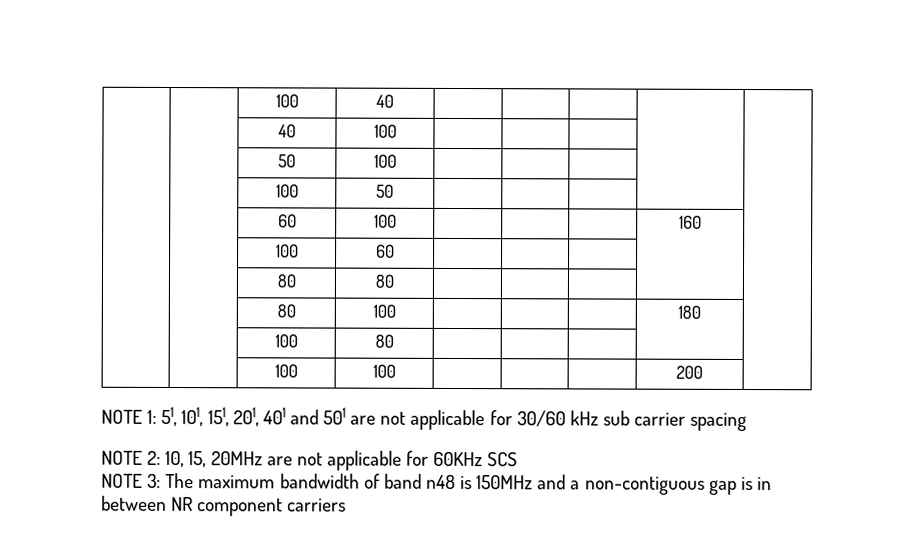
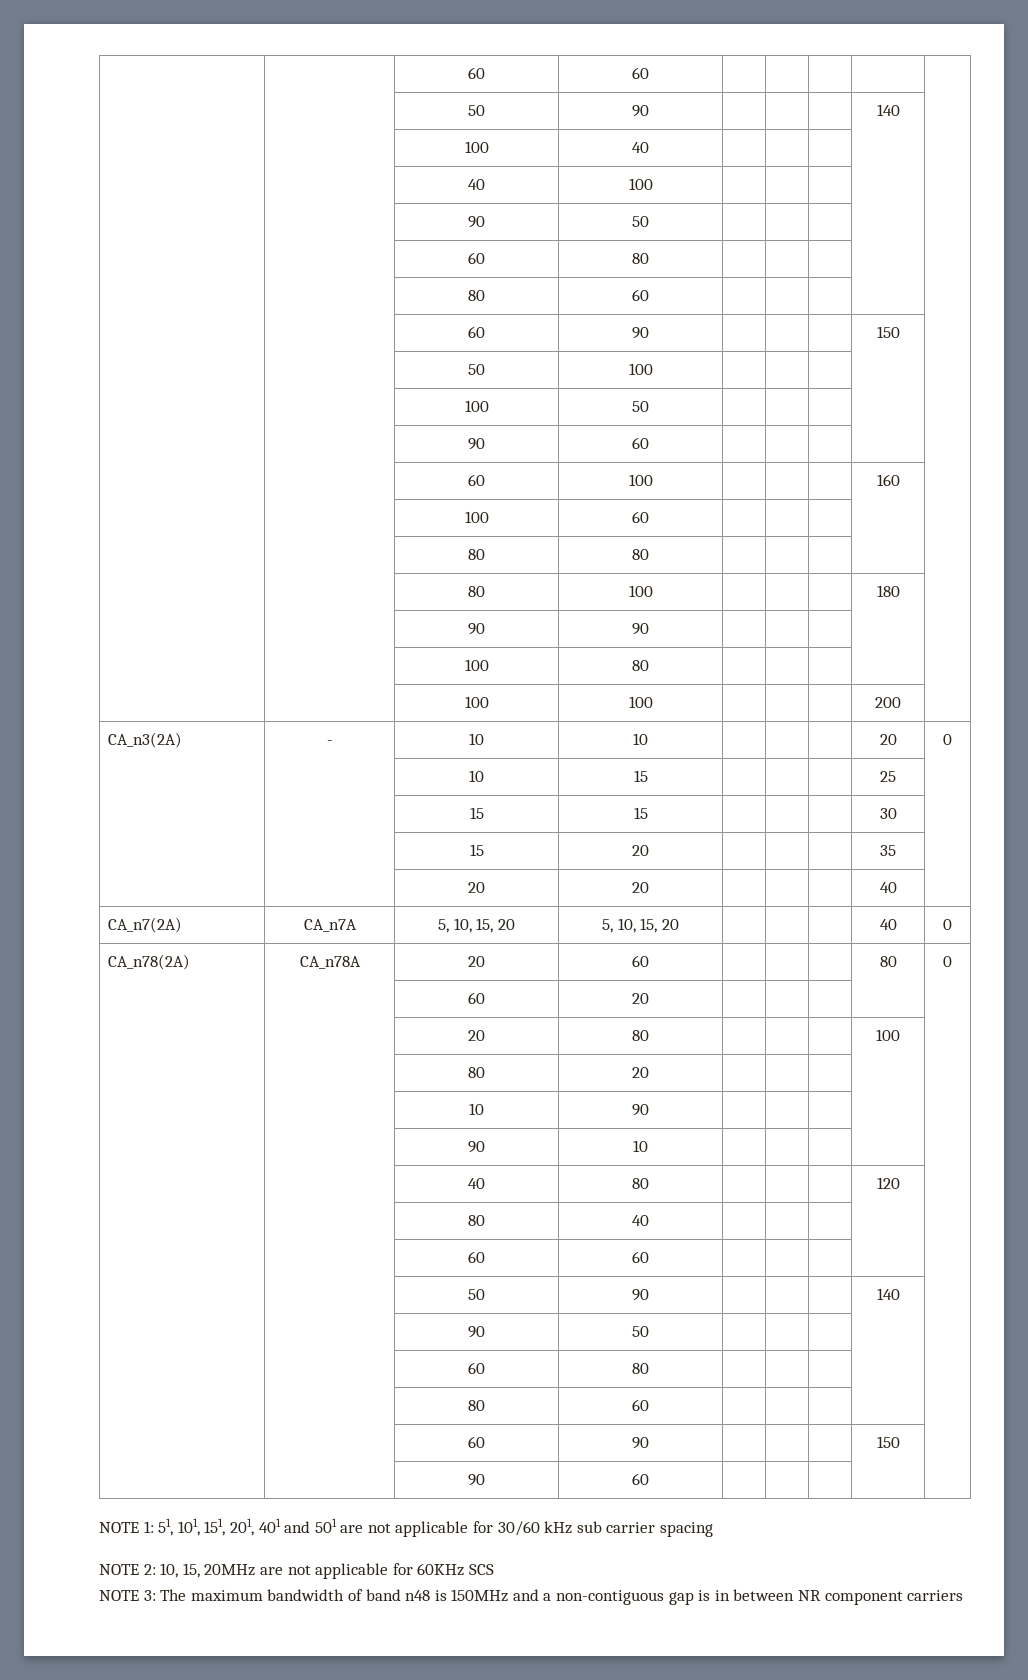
(275, 101) | -> [468,67,485,79] [632,67,649,79] [468,105,485,116] [632,105,649,117] [876,104,900,116] | | 60 | 60 | | | | | // | | 50 | 90 | | | | 140 | // |
(397, 131) none -> [468,216,485,228] [632,216,649,227] [468,252,485,264] [632,253,649,264] [468,290,485,301] [632,289,649,301] [468,326,485,338] [632,327,649,339] [876,326,900,338] // | | 90 | 50 | | | | | // | | 60 | 80 | | | | | // | | 80 | 60 | | | | | // | | 60 | 90 | | | | 150 |
(394, 191) none -> [468,438,485,450] [632,437,649,449] // | | 90 | 60 | | | | |
(701, 312) none -> [468,623,485,635] [632,623,649,635] // | | 90 | 90 | | | | |
(703, 372) none -> [107,732,182,748] [326,740,333,745] [469,733,484,745] [633,733,648,745] [879,734,897,745] [943,734,952,745] [469,770,484,782] [633,770,648,782] [880,771,896,782] [469,807,484,819] [633,807,648,819] [879,808,897,819] [469,844,484,856] [632,845,649,856] [880,845,896,856] [468,882,485,893] [632,882,649,893] [879,882,897,893] [107,917,182,933] [303,919,357,932] [438,918,515,933] [602,918,679,933] [879,919,897,930] [943,919,952,930] [107,954,190,970] [299,956,361,969] [468,956,485,967] [632,955,649,967] [879,956,897,967] [943,956,952,967] [468,992,485,1004] [632,993,649,1004] [468,1030,485,1041] [632,1030,649,1041] [876,1029,900,1041] [468,1067,485,1078] [632,1067,649,1078] [469,1103,484,1115] [632,1104,649,1116] [468,1141,485,1153] [633,1140,648,1152] [468,1178,485,1189] [632,1178,649,1189] [876,1177,900,1189] [468,1215,485,1226] [632,1215,649,1226] [468,1251,485,1263] [632,1251,649,1263] [468,1289,485,1300] [632,1289,649,1301] [876,1288,900,1300] [468,1326,485,1338] [632,1326,649,1337] [468,1362,485,1374] [632,1363,649,1374] [468,1400,485,1411] [632,1399,649,1411] [468,1436,485,1448] [632,1437,649,1449] [876,1436,900,1448] [468,1474,485,1486] [632,1473,649,1485] // CA_n3(2A) | - | 10 | 10 | | | | 20 | 0 // | | 10 | 15 | | | | 25 | // | | 15 | 15 | | | | 30 | // | | 15 | 20 | | | | 35 | // | | 20 | 20 | | | | 40 | // CA_n7(2A) | CA_n7A | 5, 10, 15, 20 | 5, 10, 15, 20 | | | | 40 | 0 // CA_n78(2A) | CA_n78A | 20 | 60 | | | | 80 | 0 // | | 60 | 20 | | | | | // | | 20 | 80 | | | | 100 | // | | 80 | 20 | | | | | // | | 10 | 90 | | | | | // | | 90 | 10 | | | | | // | | 40 | 80 | | | | 120 | // | | 80 | 40 | | | | | // | | 60 | 60 | | | | | // | | 50 | 90 | | | | 140 | // | | 90 | 50 | | | | | // | | 60 | 80 | | | | | // | | 80 | 60 | | | | | // | | 60 | 90 | | | | 150 | // | | 90 | 60 | | | | |

